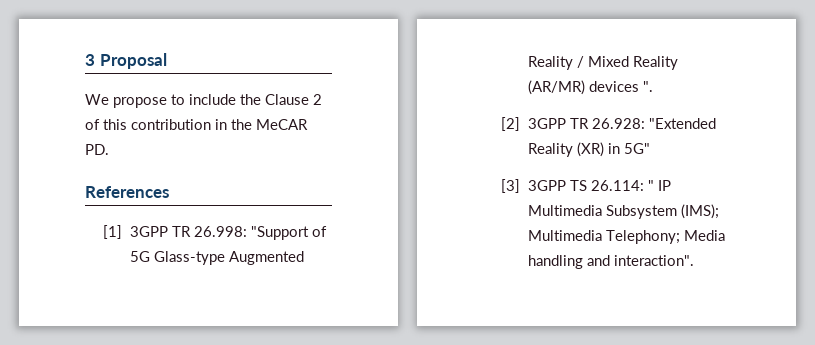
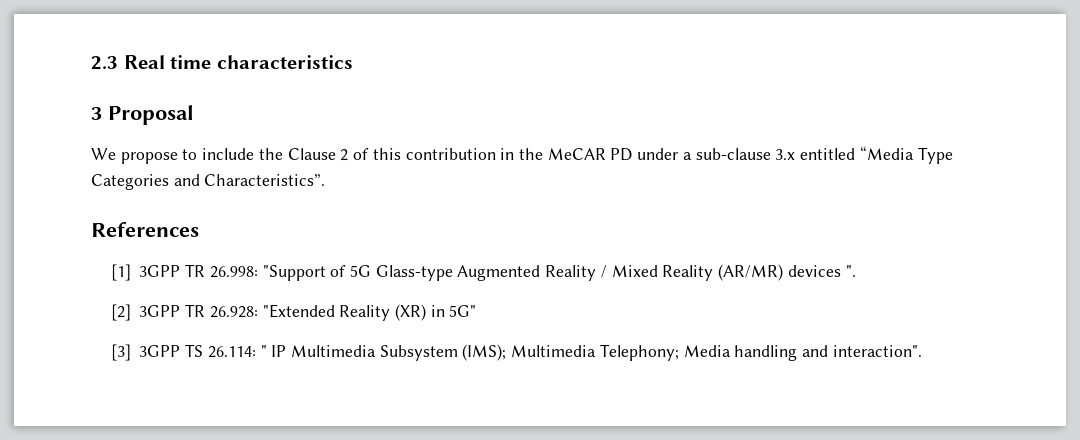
(85, 60) none -> [91,55,353,70] 2.3 Real time characteristics //
[85,144,109,155] PD. -> [610,146,953,164] [91,174,326,190] PD under a sub-clause 3.x entitled “Media Type Categories and Characteristics”.

